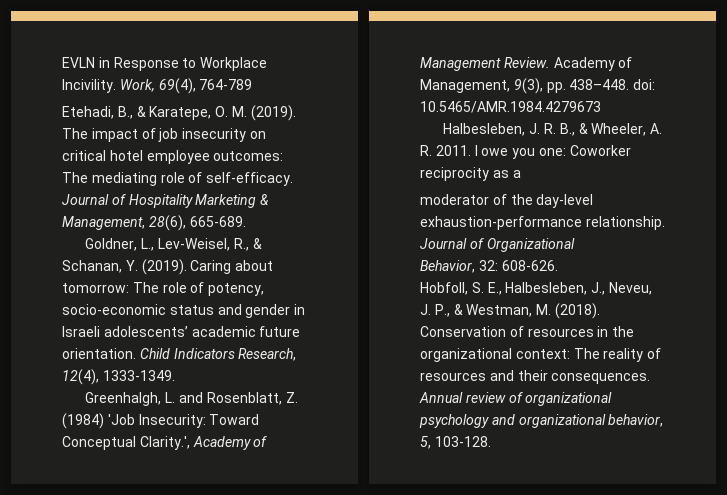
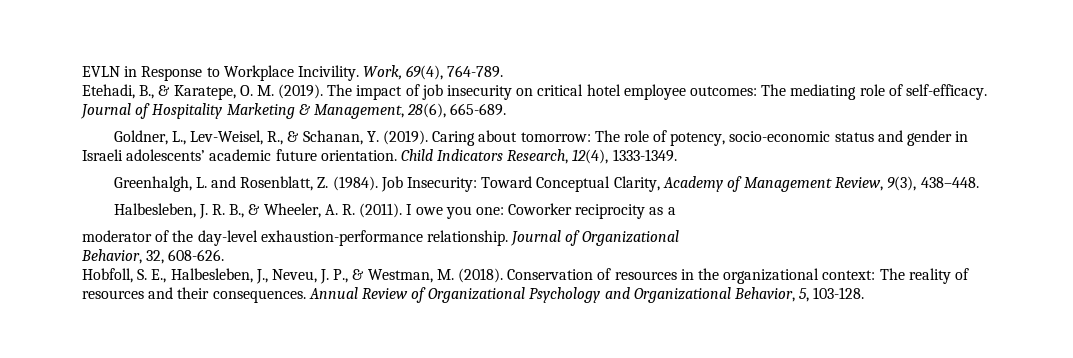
[199,79,253,90] 764-789 -> [447,65,504,78] 764-789.
[62,413,135,429] (1984) 'Job -> [332,176,403,192] (1984). Job
[139,436,190,450] Clarity.', -> [613,176,660,192] Clarity,
[503,57,633,71] [420,78,566,94] Review. Academy of Management, 9(3), pp. -> [835,176,917,191] Review, 9(3),
[633,79,656,90] [420,101,601,113] doi: 10.5465/AMR.1984.4279673 -> (979, 182) none
[435,145,471,156] 2011. -> [359,203,403,218] (2011).
[478,260,498,271] 32: -> [146,250,165,264] 32,
[465,392,613,406] [419,414,664,428] review of organizational psychology and organizational behavior, -> [361,287,796,303] Review of Organizational Psychology and Organizational Behavior,

